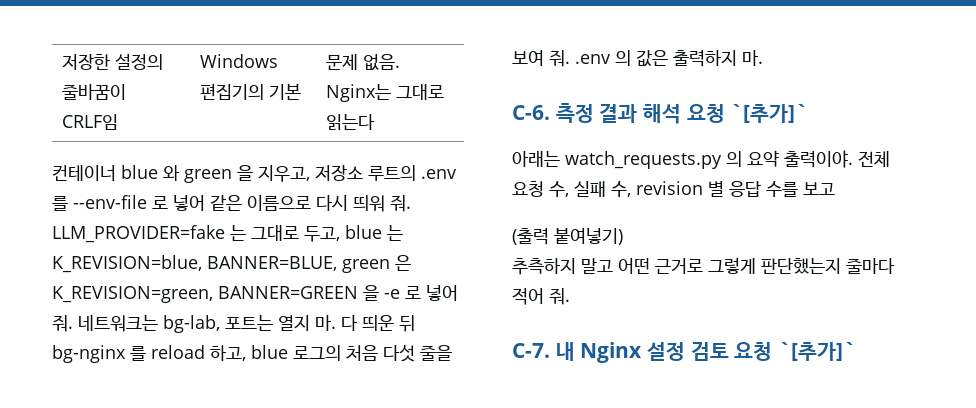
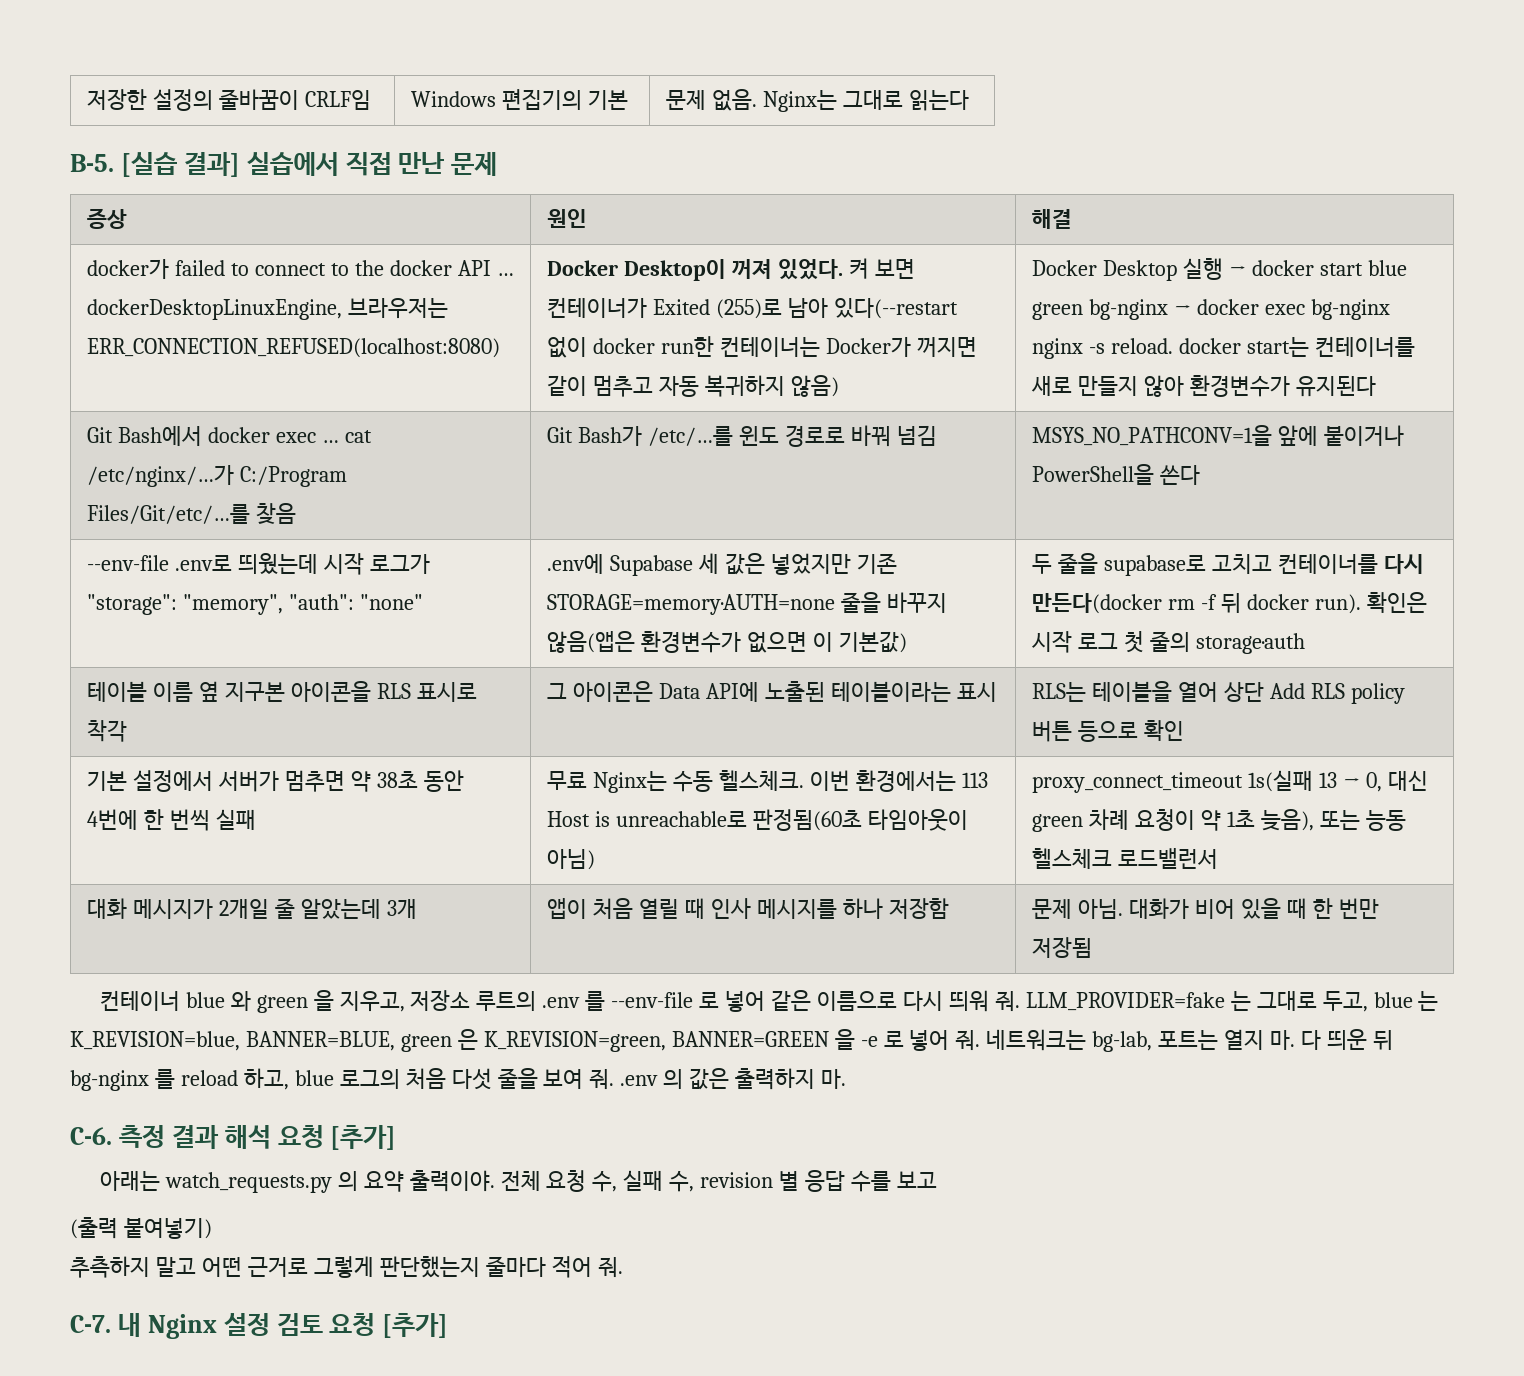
(376, 122) none -> [70,152,498,177] [86,208,127,229] [546,209,587,228] [1031,209,1072,229] [86,259,514,279] [86,298,448,320] [86,338,500,358] [546,258,915,281] [546,297,958,319] [546,336,977,358] [546,375,839,397] [1031,258,1407,281] [1031,299,1390,320] [1031,336,1415,359] [1030,375,1376,397] [86,426,372,446] [86,465,347,487] [86,503,296,524] [546,425,937,447] [1031,425,1404,446] [1031,464,1200,485] [86,553,430,575] [86,594,423,615] [546,553,897,576] [546,592,947,615] [546,631,907,653] [1031,553,1424,576] [1031,592,1427,614] [1031,631,1305,654] [86,681,477,702] [86,720,127,742] [546,681,997,702] [1031,681,1405,704] [1031,720,1184,742] [86,770,464,792] [86,809,256,831] [546,770,988,793] [546,809,968,831] [546,849,595,870] [1031,770,1428,793] [1031,809,1406,832] [1031,848,1218,869] [86,898,417,919] [546,898,949,919] [1031,898,1379,919] [1031,937,1092,958] // B-5. [실습 결과] 실습에서 직접 만난 문제 // 증상 | 원인 | 해결 // docker가 failed to connect to the docker API … dockerDesktopLinuxEngine, 브라우저는 ERR_CONNECTION_REFUSED(localhost:8080) | Docker Desktop이 꺼져 있었다. 켜 보면 컨테이너가 Exited (255)로 남아 있다(--restart 없이 docker run한 컨테이너는 Docker가 꺼지면 같이 멈추고 자동 복귀하지 않음) | Docker Desktop 실행 → docker start blue green bg-nginx → docker exec bg-nginx nginx -s reload. docker start는 컨테이너를 새로 만들지 않아 환경변수가 유지된다 // Git Bash에서 docker exec … cat /etc/nginx/…가 C:/Program Files/Git/etc/…를 찾음 | Git Bash가 /etc/…를 윈도 경로로 바꿔 넘김 | MSYS_NO_PATHCONV=1을 앞에 붙이거나 PowerShell을 쓴다 // --env-file .env로 띄웠는데 시작 로그가 "storage": "memory", "auth": "none" | .env에 Supabase 세 값은 넣었지만 기존 STORAGE=memory·AUTH=none 줄을 바꾸지 않음(앱은 환경변수가 없으면 이 기본값) | 두 줄을 supabase로 고치고 컨테이너를 다시 만든다(docker rm -f 뒤 docker run). 확인은 시작 로그 첫 줄의 storage·auth // 테이블 이름 옆 지구본 아이콘을 RLS 표시로 착각 | 그 아이콘은 Data API에 노출된 테이블이라는 표시 | RLS는 테이블을 열어 상단 Add RLS policy 버튼 등으로 확인 // 기본 설정에서 서버가 멈추면 약 38초 동안 4번에 한 번씩 실패 | 무료 Nginx는 수동 헬스체크. 이번 환경에서는 113 Host is unreachable로 판정됨(60초 타임아웃이 아님) | proxy_connect_timeout 1s(실패 13 → 0, 대신 green 차례 요청이 약 1초 늦음), 또는 능동 헬스체크 로드밸런서 // 대화 메시지가 2개일 줄 알았는데 3개 | 앱이 처음 열릴 때 인사 메시지를 하나 저장함 | 문제 아님. 대화가 비어 있을 때 한 번만 저장됨
[730,104,809,123] `[추가]` -> [330,1125,397,1150] [추가]
[778,342,857,361] `[추가]` -> [382,1313,449,1338] [추가]

